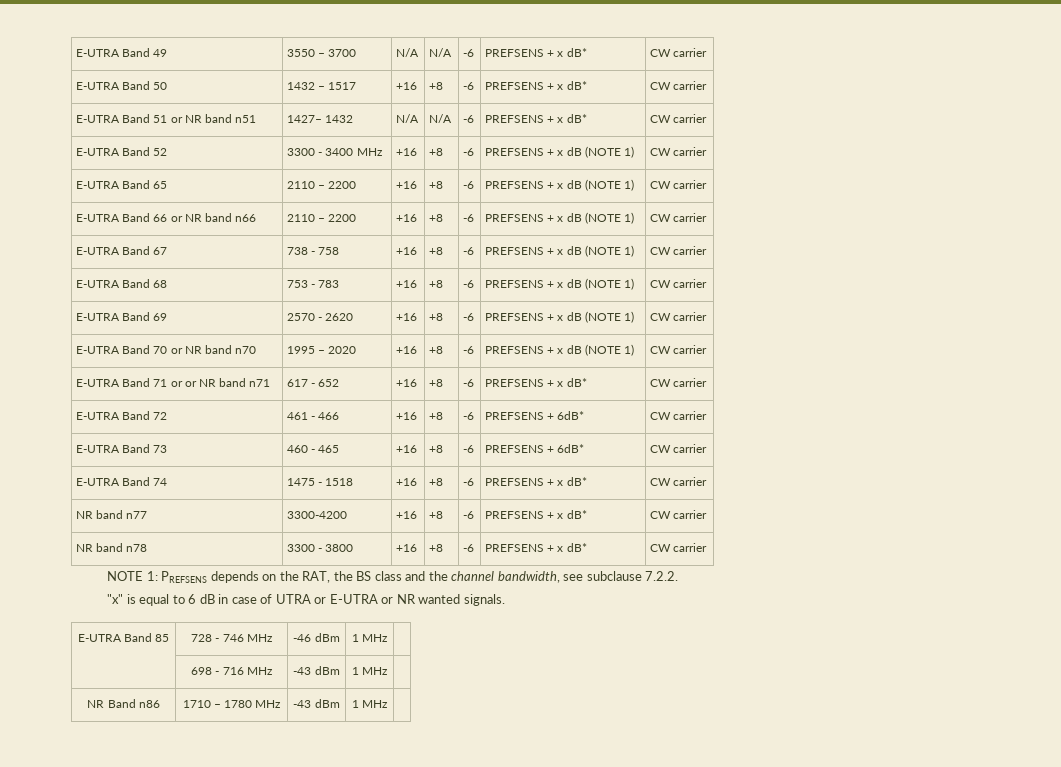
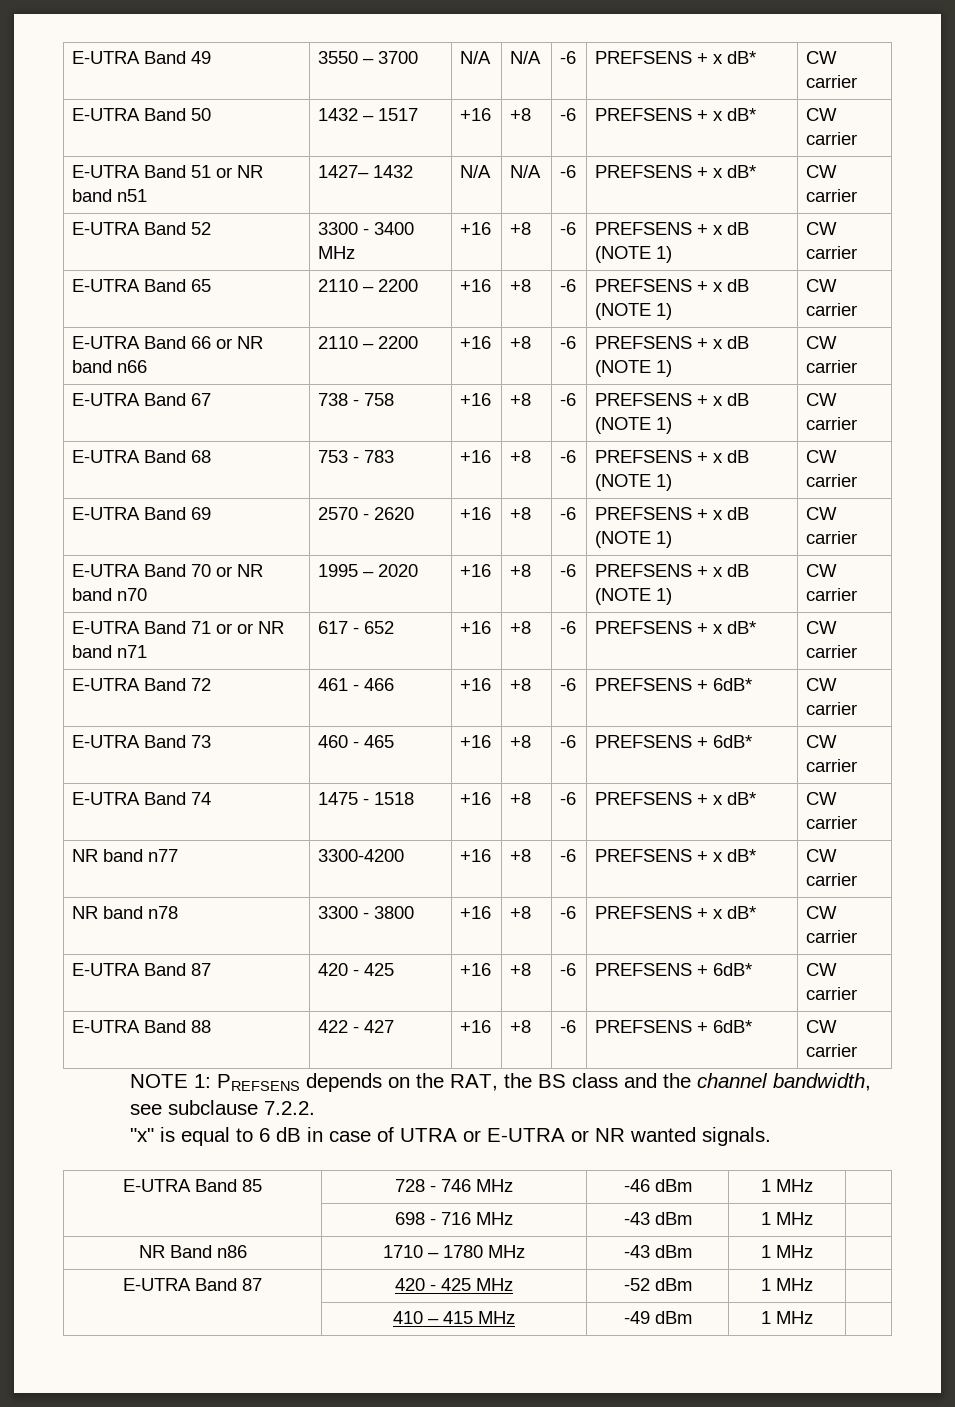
(708, 547) none -> [72,963,212,976] [318,963,395,976] [460,963,492,976] [510,963,532,976] [560,963,577,976] [595,963,753,976] [806,963,838,976] [806,987,858,1000] [72,1020,212,1033] [318,1020,395,1033] [460,1020,492,1033] [510,1020,532,1033] [560,1020,577,1033] [595,1020,753,1033] [806,1020,838,1033] [806,1044,858,1057] // E-UTRA Band 87 | 420 - 425 | +16 | +8 | -6 | PREFSENS + 6dB* | CW carrier // E-UTRA Band 88 | 422 - 427 | +16 | +8 | -6 | PREFSENS + 6dB* | CW carrier
(389, 704) none -> [123,1278,262,1291] [395,1278,513,1291] [623,1278,692,1291] [761,1278,813,1291] [393,1311,515,1324] [623,1311,692,1324] [761,1311,813,1324] // E-UTRA Band 87 | 420 - 425 MHz | -52 dBm | 1 MHz | // | 410 – 415 MHz | -49 dBm | 1 MHz |

